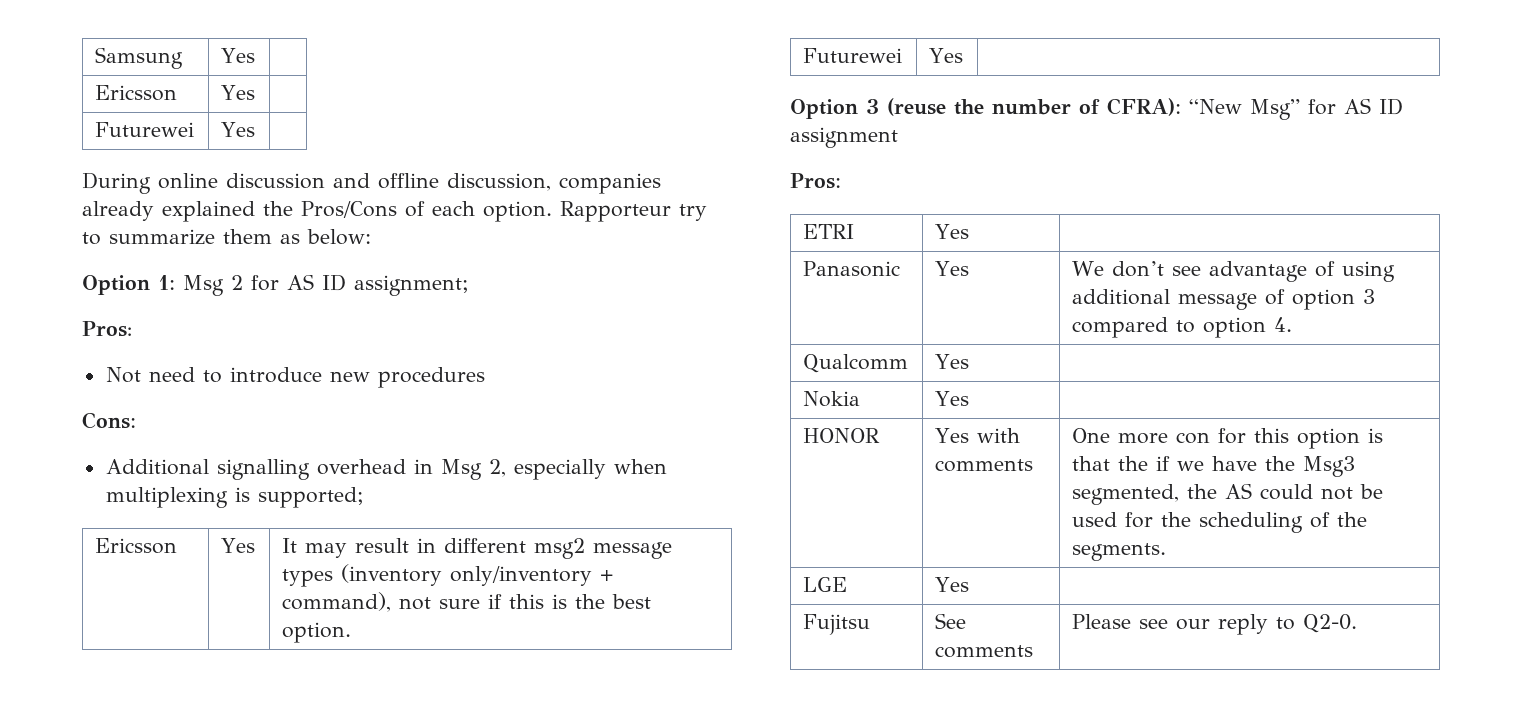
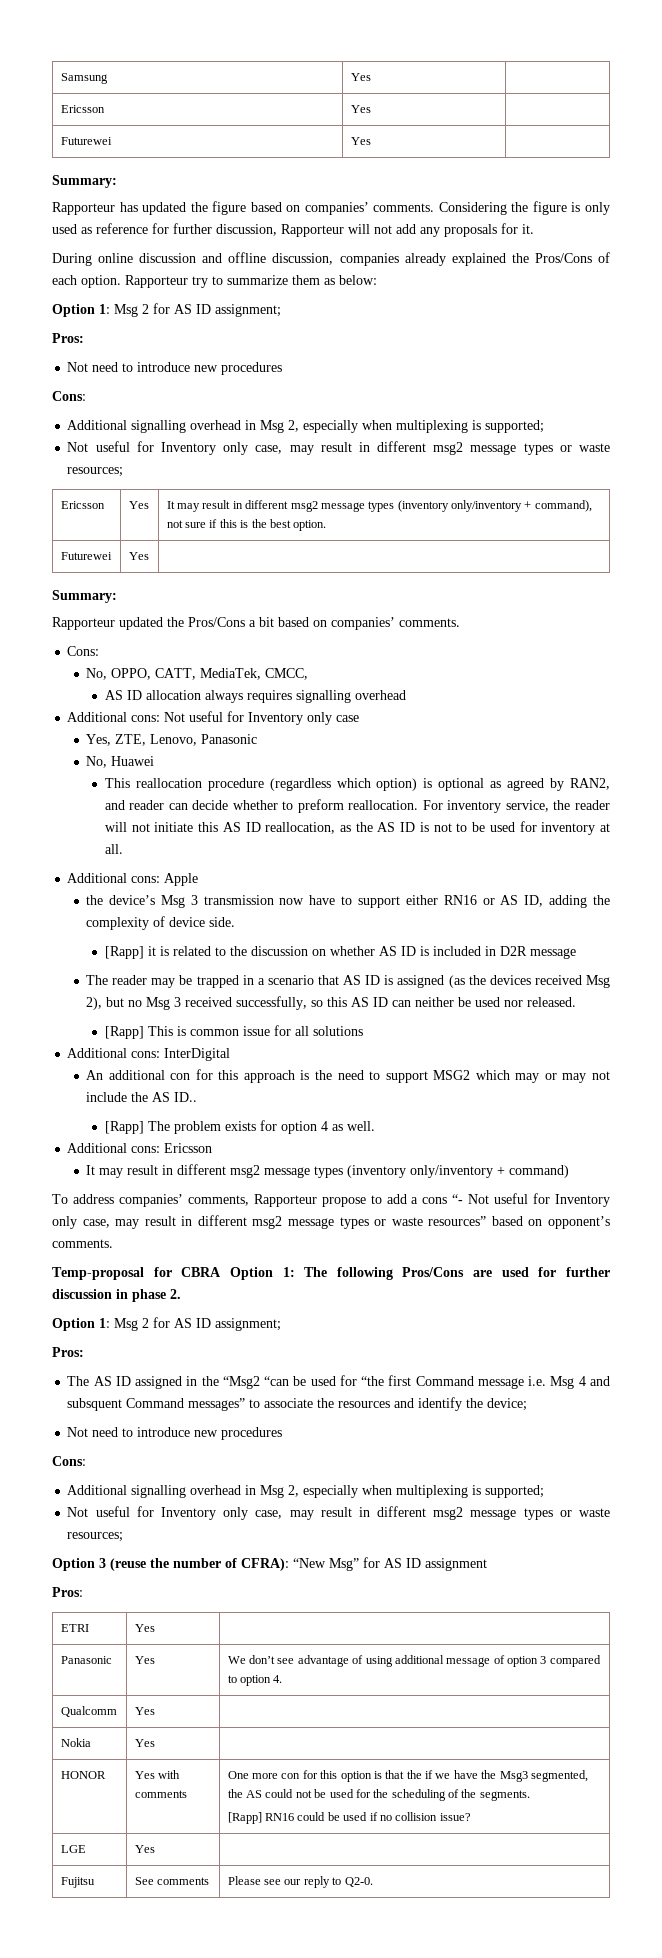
(256, 129) none -> [52,175,117,188] [52,201,611,215] [52,223,534,237] // Summary: // Rapporteur has updated the figure based on companies’ comments. Considering the figure is only used as reference for further discussion, Rapporteur will not add any proposals for it.
(364, 497) none -> [67,441,611,455] [67,467,124,477] // Not useful for Inventory only case, may result in different msg2 message types or waste resources;
(964, 55) none -> [52,590,117,603] [52,617,460,630] [67,646,100,656] [86,668,309,680] [104,690,406,703] [67,711,360,725] [86,734,258,746] [86,756,155,768] [104,778,610,791] [104,799,611,813] [104,821,611,835] [104,844,123,854] [67,873,199,886] [86,895,610,908] [86,916,236,930] [104,946,576,959] [86,975,610,988] [86,996,577,1010] [104,1025,363,1039] [67,1048,231,1061] [86,1069,611,1083] [86,1092,198,1102] [104,1120,375,1134] [67,1143,213,1153] [86,1164,570,1178] [52,1193,611,1207] [52,1215,610,1229] [52,1239,113,1248] [52,1267,610,1280] [52,1289,181,1302] [52,1317,281,1331] [52,1347,84,1357] [67,1375,610,1389] [67,1397,528,1411] [67,1427,283,1440] [52,1456,86,1466] [67,1485,545,1498] [67,1506,611,1520] [67,1532,124,1542] // Summary: // Rapporteur updated the Pros/Cons a bit based on companies’ comments. // Cons: // No, OPPO, CATT, MediaTek, CMCC, // AS ID allocation always requires signalling overhead // Additional cons: Not useful for Inventory only case // Yes, ZTE, Lenovo, Panasonic // No, Huawei // This reallocation procedure (regardless which option) is optional as agreed by RAN2, and reader can decide whether to preform reallocation. For inventory service, the reader will not initiate this AS ID reallocation, as the AS ID is not to be used for inventory at all. // Additional cons: Apple // the device’s Msg 3 transmission now have to support either RN16 or AS ID, adding the complexity of device side. // [Rapp] it is related to the discussion on whether AS ID is included in D2R message // The reader may be trapped in a scenario that AS ID is assigned (as the devices received Msg 2), but no Msg 3 received successfully, so this AS ID can neither be used nor released. // [Rapp] This is common issue for all solutions // Additional cons: InterDigital // An additional con for this approach is the need to support MSG2 which may or may not include the AS ID.. // [Rapp] The problem exists for option 4 as well. // Additional cons: Ericsson // It may result in different msg2 message types (inventory only/inventory + command) // To address companies’ comments, Rapporteur propose to add a cons “- Not useful for Inventory only case, may result in different msg2 message types or waste resources” based on opponent’s comments. // Temp-proposal for CBRA Option 1: The following Pros/Cons are used for further discussion in phase 2. // Option 1: Msg 2 for AS ID assignment; // Pros: // The AS ID assigned in the “Msg2 “can be used for “the first Command message i.e. Msg 4 and subsquent Command messages” to associate the resources and identify the device; // Not need to introduce new procedures // Cons: // Additional signalling overhead in Msg 2, especially when multiplexing is supported; // Not useful for Inventory only case, may result in different msg2 message types or waste resources;
(1167, 552) none -> [227,1812,471,1824] // [Rapp] RN16 could be used if no collision issue?

